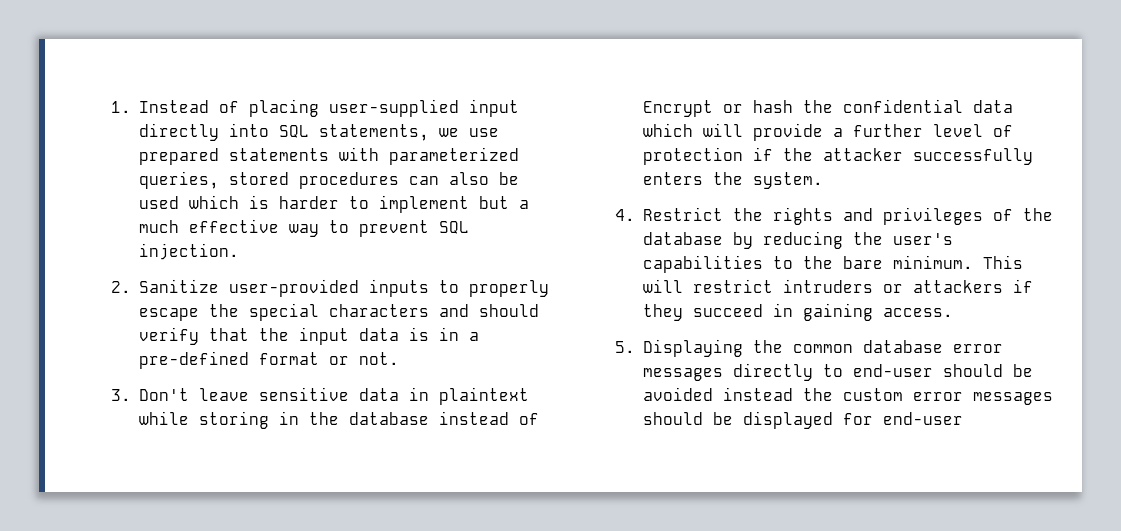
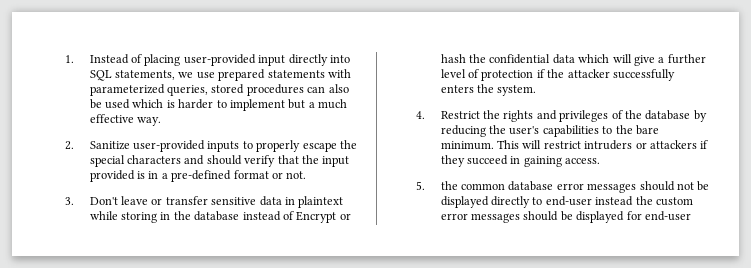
[328,99,459,117] user-supplied -> [183,54,256,66] user-provided
[288,220,469,237] [138,243,239,260] way to prevent SQL injection. -> [137,117,162,126] way.
[358,328,399,341] data -> [89,170,135,182] provided
(249, 394) none -> [151,196,208,205] or transfer
[752,123,823,141] provide -> [633,55,655,66] give
[642,339,743,357] Displaying -> (426, 185) none
[732,363,1033,381] [642,387,713,401] directly to end-user should be avoided -> [639,181,710,191] [440,196,592,208] should not be displayed directly to end-user

